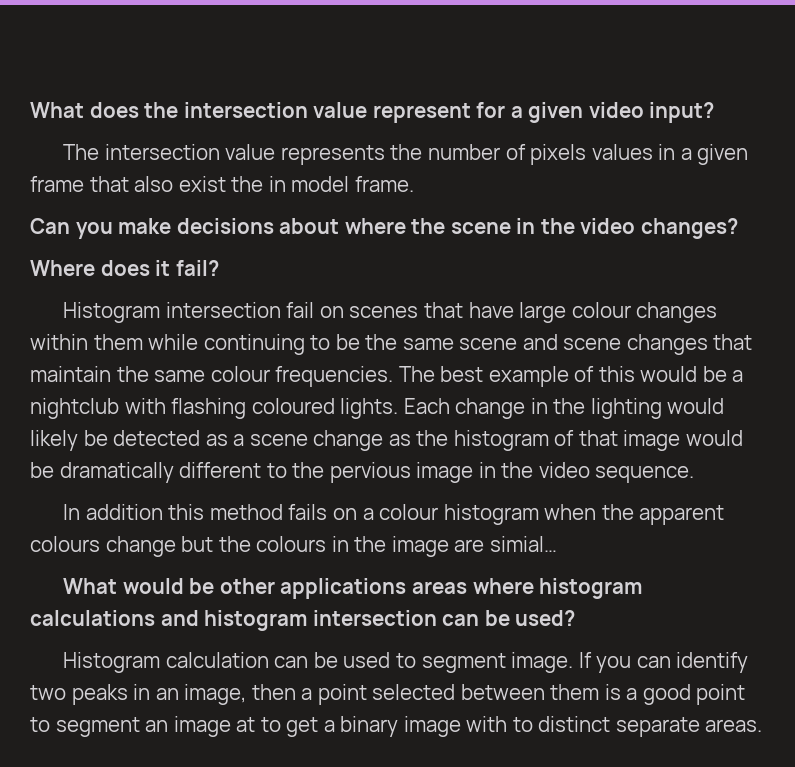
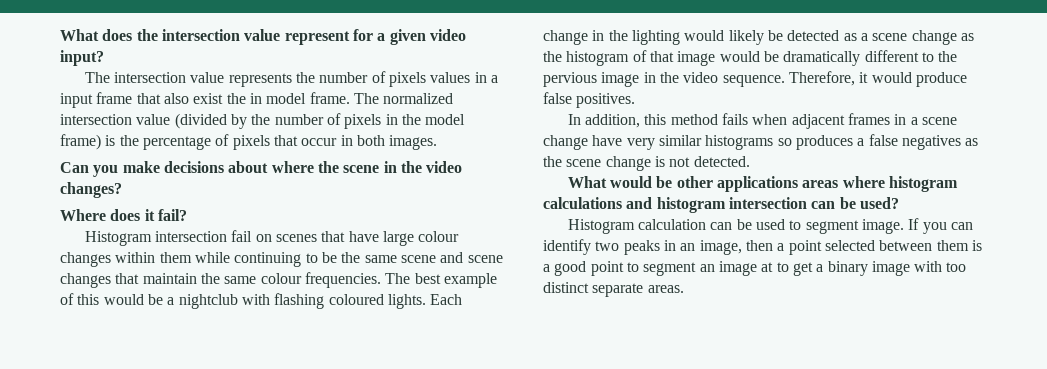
[697,144,749,165] given -> [60,93,93,108] input
(414, 184) none -> [353,93,454,104] [60,113,466,129] [60,134,438,150] The normalized intersection value (divided by the number of pixels in the model frame) is the percentage of pixels that occur in both images.
(695, 474) none -> [788,71,967,87] [543,92,636,108] Therefore, it would produce false positives.
[85,504,163,520] addition -> [585,114,641,128] addition,
[333,504,725,525] [30,536,557,557] on a colour histogram when the apparent colours change but the colours in the image are simial… -> [752,113,957,129] [543,134,979,150] [543,156,750,171] when adjacent frames in a scene change have very similar histograms so produces a false negatives as the scene change is not detected.
[512,717,533,732] to -> [946,262,967,272] too

